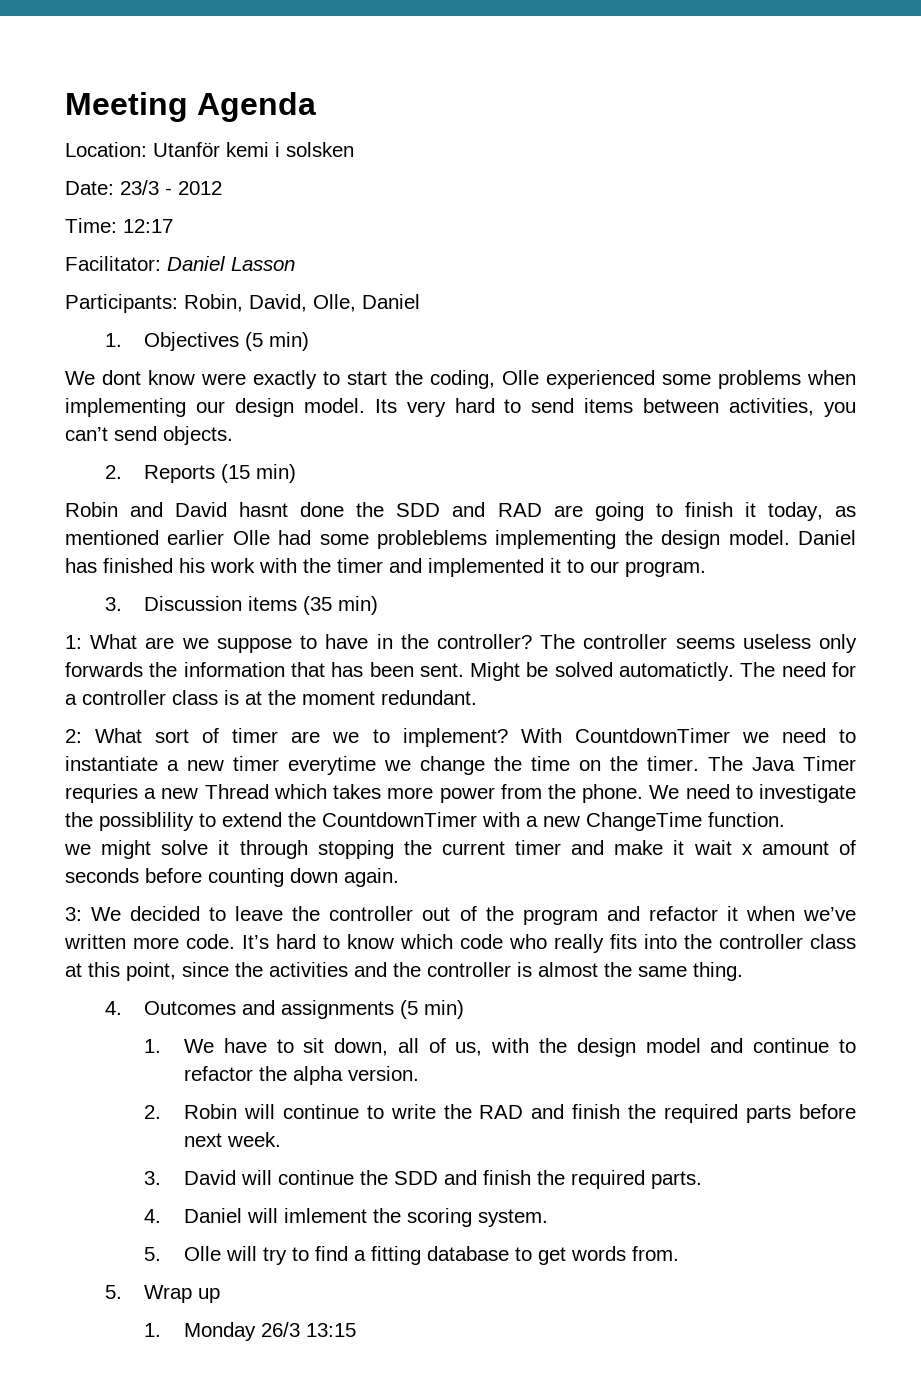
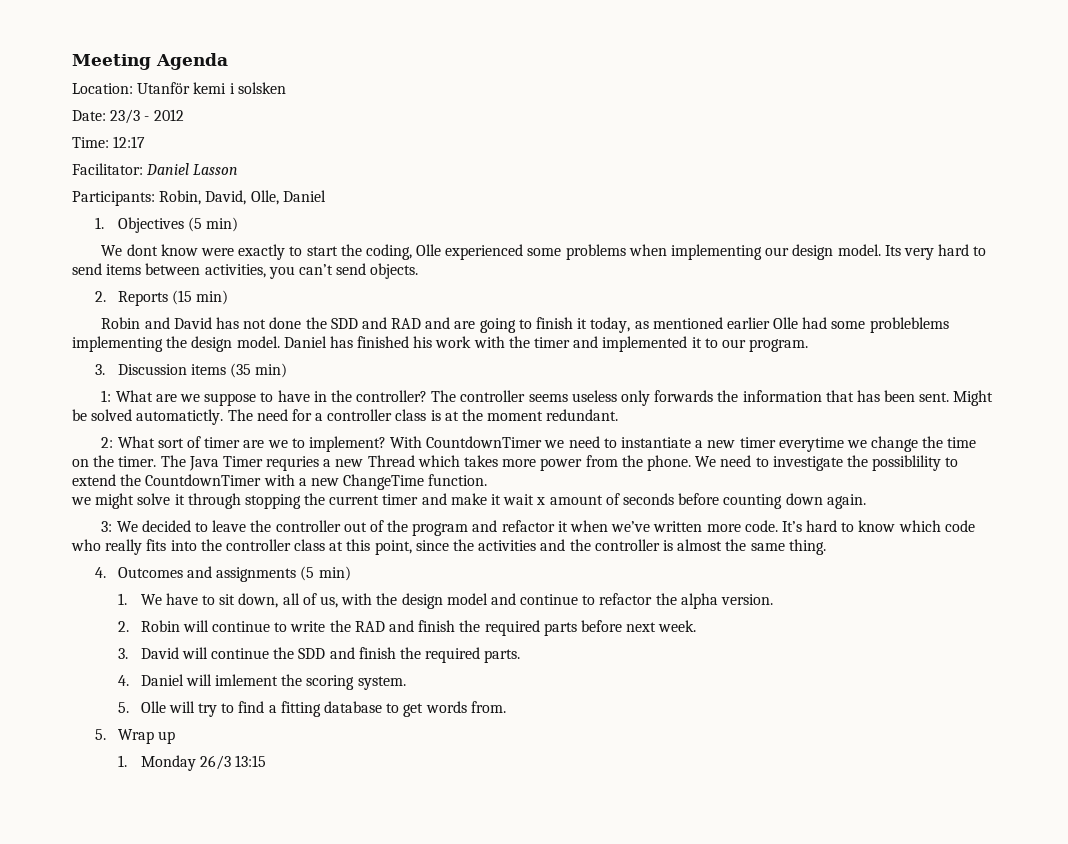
[239,502,289,517] hasnt -> [215,317,267,329] has not
(542, 510) none -> [425,317,451,329] and

